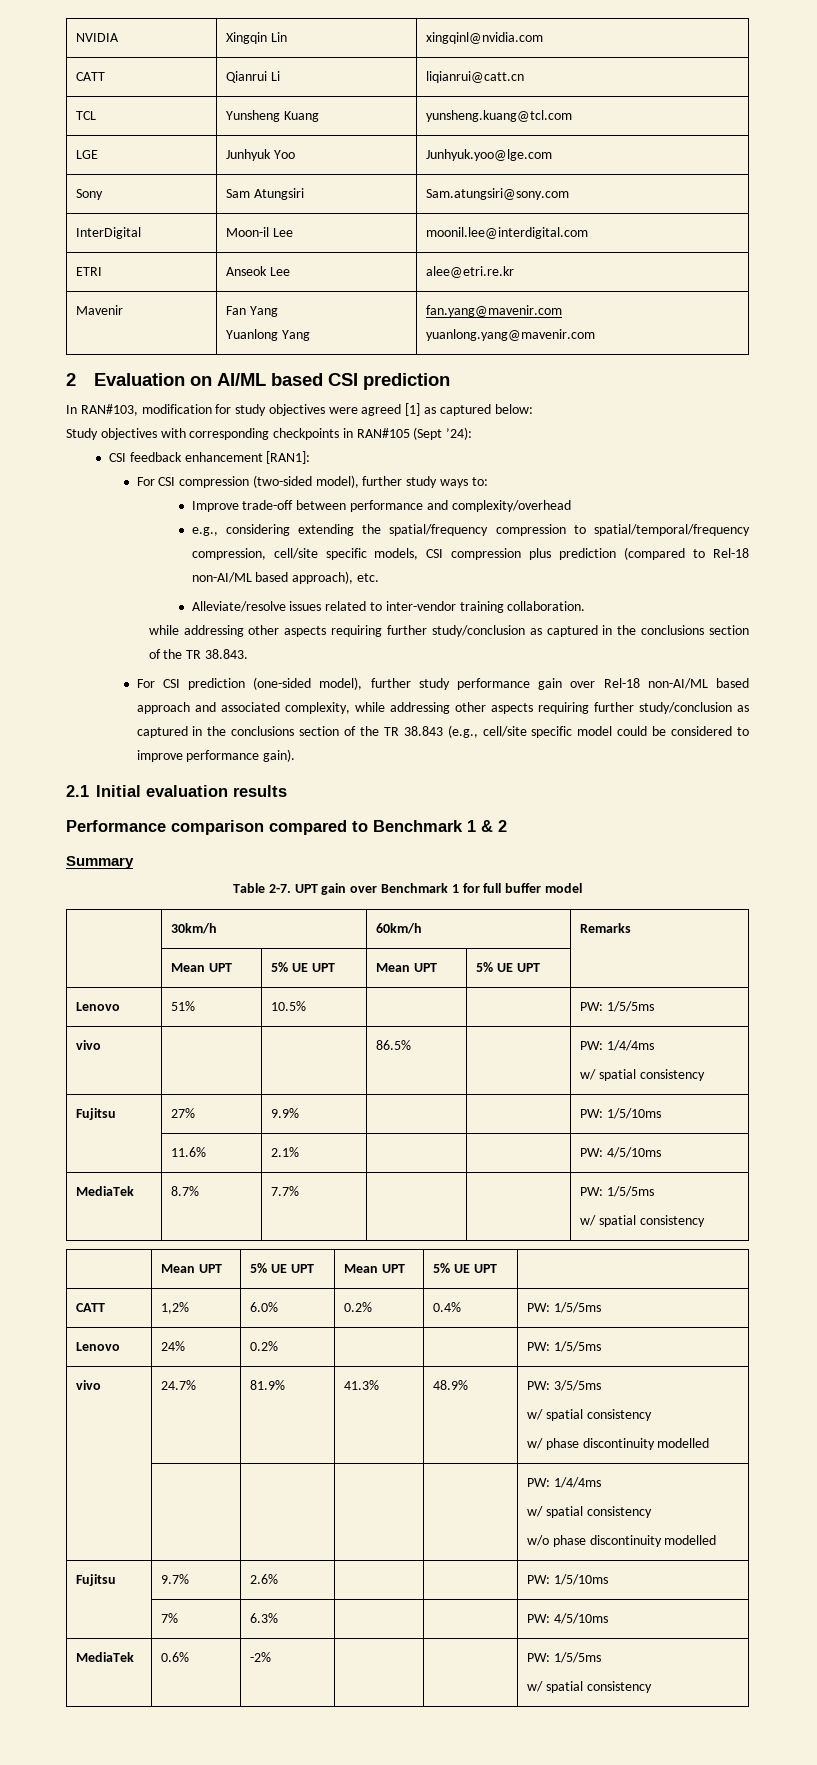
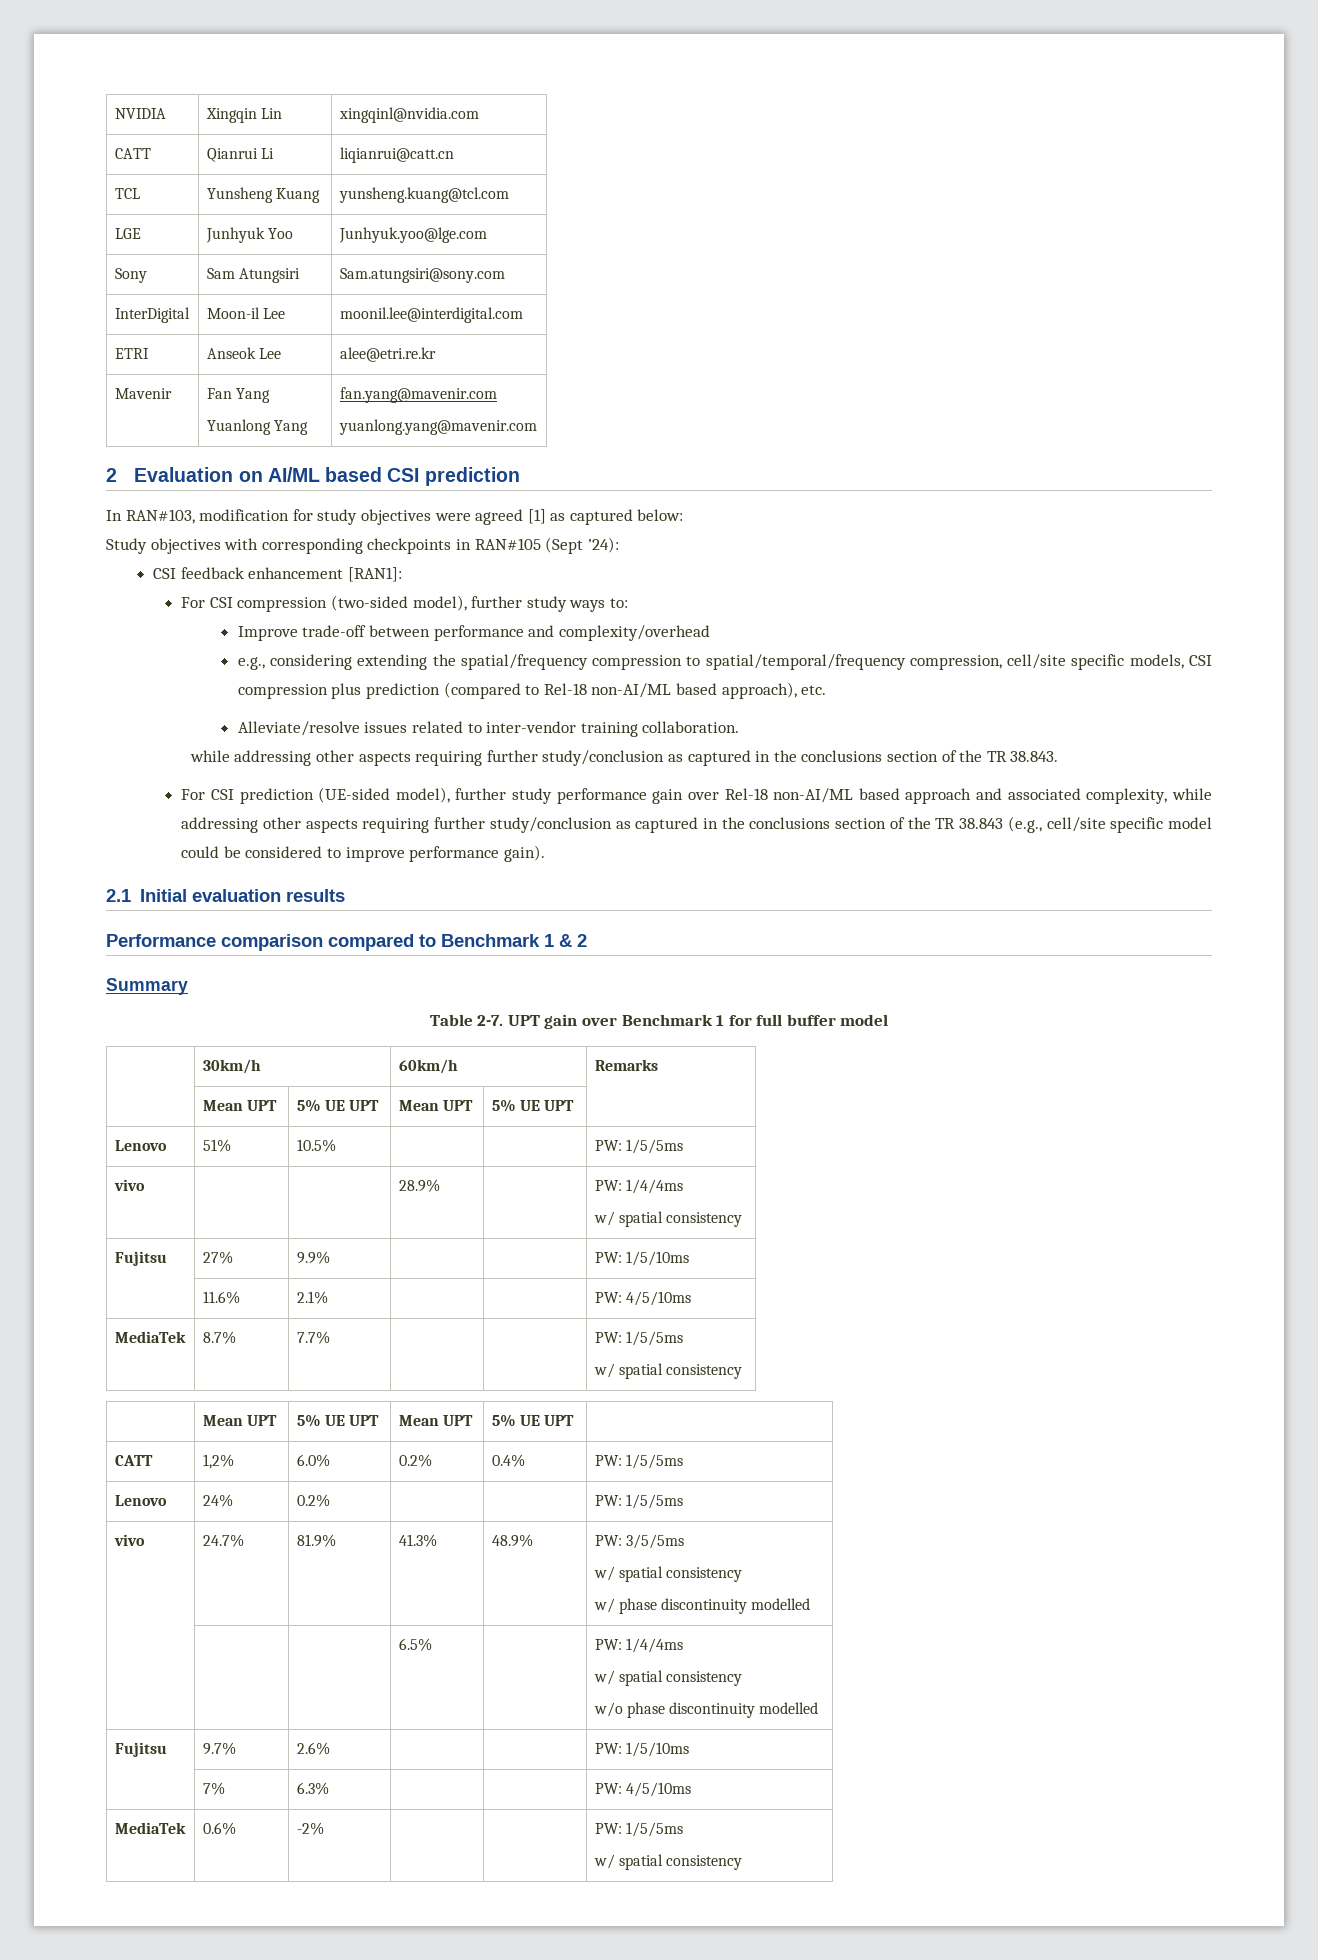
[253,677,312,690] (one-sided -> [318,787,391,803] (UE-sided
[376,1040,412,1050] 86.5% -> [398,1179,440,1192] 28.9%
(710, 1443) none -> [398,1638,432,1651] 6.5%

